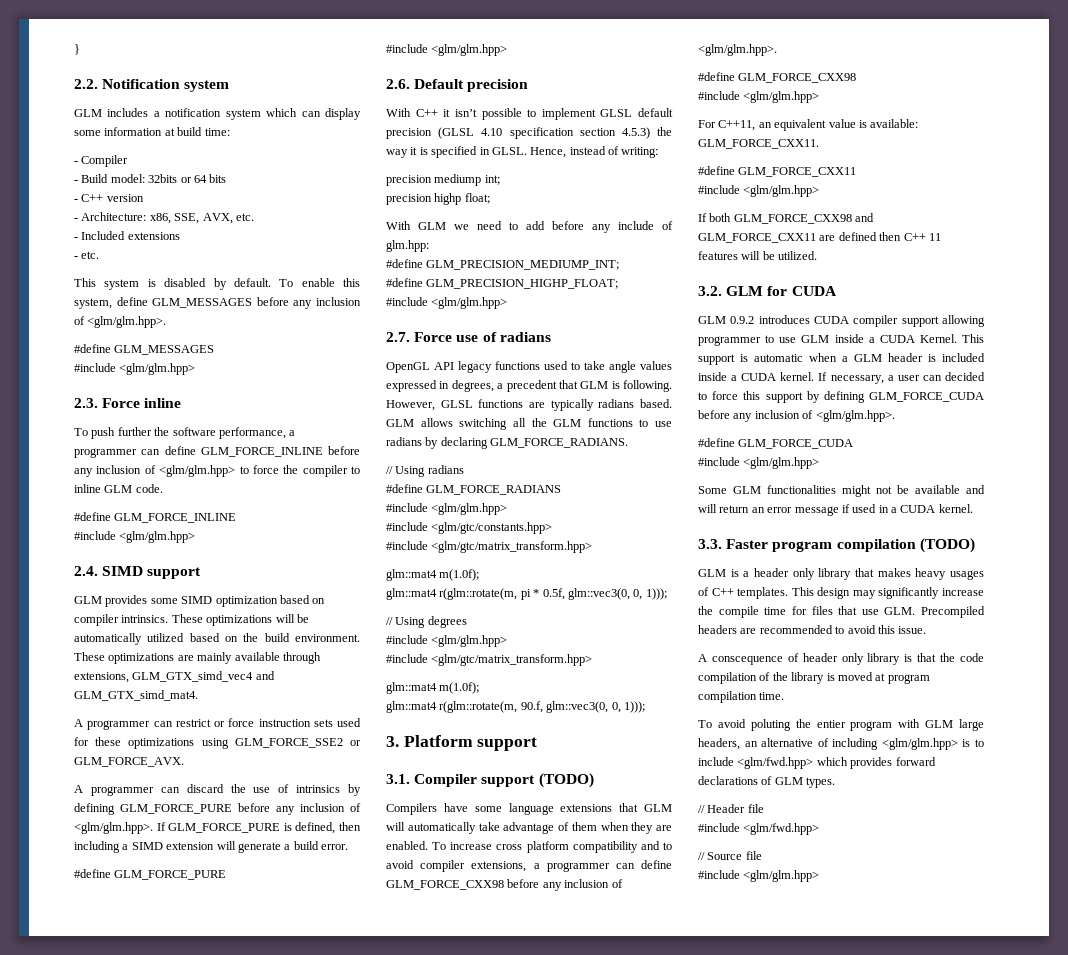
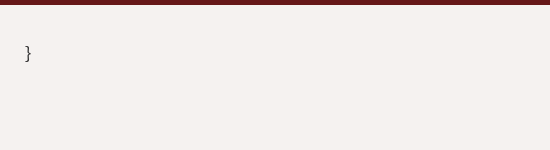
[74,79,230,92] [74,108,361,120] [74,127,230,136] [74,155,129,167] [74,174,227,183] [74,194,144,202] [74,212,254,224] [74,231,180,240] [74,251,100,259] [74,278,360,290] [74,297,361,309] [74,316,167,328] [74,344,215,355] [74,363,196,375] [74,398,182,408] [74,427,296,439] [74,446,360,458] [74,465,360,477] [74,484,163,493] [74,512,237,523] [74,531,196,543] [74,566,202,579] [74,595,326,607] [74,614,309,626] [74,633,360,645] [74,652,321,664] [74,671,275,683] [74,690,198,701] [74,718,361,730] [74,737,361,749] [74,757,184,767] [74,784,361,796] [74,803,361,815] [74,822,361,834] [74,841,348,853] [74,869,227,880] [386,44,508,56] [386,79,529,92] [386,108,673,120] [386,127,672,139] [386,146,659,158] [386,174,500,186] [386,193,490,205] [386,221,673,233] [386,240,429,252] [386,259,620,270] [386,278,619,289] [386,297,508,309] [386,332,551,342] [386,361,672,373] [386,380,672,392] [386,399,672,411] [386,418,672,430] [386,437,629,449] [386,465,464,477] [386,484,562,495] [386,503,508,515] [386,522,553,534] [386,541,593,553] [386,569,480,581] [386,588,667,600] [386,616,467,628] [386,635,508,647] [386,654,593,666] [386,682,480,694] [386,701,645,713] [386,735,538,751] [386,773,594,788] [386,803,672,815] [386,822,672,834] [386,841,672,853] [386,860,672,872] [386,879,623,891] [698,44,777,56] [698,72,857,83] [698,91,820,103] [698,119,919,131] [698,139,819,149] [698,166,857,177] [698,185,820,197] [698,213,875,224] [698,232,941,243] [698,251,818,260] [698,286,837,296] [698,315,985,327] [698,334,984,346] [698,353,985,365] [698,372,985,384] [698,391,984,403] [698,410,895,422] [698,438,854,449] [698,457,820,469] [698,485,985,497] [698,504,973,516] [698,538,975,553] [698,568,984,580] [698,587,984,599] [698,606,985,618] [698,625,927,634] [698,653,984,665] [698,672,930,684] [698,691,785,703] [698,719,984,731] [698,738,984,750] [698,757,936,769] [698,776,836,788] [698,804,764,813] [698,823,820,835] [698,851,762,860] [698,870,820,882] // 2.2. Notification system // GLM includes a notification system which can display some information at build time: // - Compiler // - Build model: 32bits or 64 bits // - C++ version // - Architecture: x86, SSE, AVX, etc. // - Included extensions // - etc. // This system is disabled by default. To enable this system, define GLM_MESSAGES before any inclusion of <glm/glm.hpp>. // #define GLM_MESSAGES // #include <glm/glm.hpp> // 2.3. Force inline // To push further the software performance, a programmer can define GLM_FORCE_INLINE before any inclusion of <glm/glm.hpp> to force the compiler to inline GLM code. // #define GLM_FORCE_INLINE // #include <glm/glm.hpp> // 2.4. SIMD support // GLM provides some SIMD optimization based on compiler intrinsics. These optimizations will be automatically utilized based on the build environment. These optimizations are mainly available through extensions, GLM_GTX_simd_vec4 and GLM_GTX_simd_mat4. // A programmer can restrict or force instruction sets used for these optimizations using GLM_FORCE_SSE2 or GLM_FORCE_AVX. // A programmer can discard the use of intrinsics by defining GLM_FORCE_PURE before any inclusion of <glm/glm.hpp>. If GLM_FORCE_PURE is defined, then including a SIMD extension will generate a build error. // #define GLM_FORCE_PURE // #include <glm/glm.hpp> // 2.6. Default precision // With C++ it isn’t possible to implement GLSL default precision (GLSL 4.10 specification section 4.5.3) the way it is specified in GLSL. Hence, instead of writing: // precision mediump int; // precision highp float; // With GLM we need to add before any include of glm.hpp: // #define GLM_PRECISION_MEDIUMP_INT; // #define GLM_PRECISION_HIGHP_FLOAT; // #include <glm/glm.hpp> // 2.7. Force use of radians // OpenGL API legacy functions used to take angle values expressed in degrees, a precedent that GLM is following. However, GLSL functions are typically radians based. GLM allows switching all the GLM functions to use radians by declaring GLM_FORCE_RADIANS. // // Using radians // #define GLM_FORCE_RADIANS // #include <glm/glm.hpp> // #include <glm/gtc/constants.hpp> // #include <glm/gtc/matrix_transform.hpp> // glm::mat4 m(1.0f); // glm::mat4 r(glm::rotate(m, pi * 0.5f, glm::vec3(0, 0, 1))); // // Using degrees // #include <glm/glm.hpp> // #include <glm/gtc/matrix_transform.hpp> // glm::mat4 m(1.0f); // glm::mat4 r(glm::rotate(m, 90.f, glm::vec3(0, 0, 1))); // 3. Platform support // 3.1. Compiler support (TODO) // Compilers have some language extensions that GLM will automatically take advantage of them when they are enabled. To increase cross platform compatibility and to avoid compiler extensions, a programmer can define GLM_FORCE_CXX98 before any inclusion of <glm/glm.hpp>. // #define GLM_FORCE_CXX98 // #include <glm/glm.hpp> // For C++11, an equivalent value is available: GLM_FORCE_CXX11. // #define GLM_FORCE_CXX11 // #include <glm/glm.hpp> // If both GLM_FORCE_CXX98 and GLM_FORCE_CXX11 are defined then C++ 11 features will be utilized. // 3.2. GLM for CUDA // GLM 0.9.2 introduces CUDA compiler support allowing programmer to use GLM inside a CUDA Kernel. This support is automatic when a GLM header is included inside a CUDA kernel. If necessary, a user can decided to force this support by defining GLM_FORCE_CUDA before any inclusion of <glm/glm.hpp>. // #define GLM_FORCE_CUDA // #include <glm/glm.hpp> // Some GLM functionalities might not be available and will return an error message if used in a CUDA kernel. // 3.3. Faster program compilation (TODO) // GLM is a header only library that makes heavy usages of C++ templates. This design may significantly increase the compile time for files that use GLM. Precompiled headers are recommended to avoid this issue. // A conscequence of header only library is that the code compilation of the library is moved at program compilation time. // To avoid poluting the entier program with GLM large headers, an alternative of including <glm/glm.hpp> is to include <glm/fwd.hpp> which provides forward declarations of GLM types. // // Header file // #include <glm/fwd.hpp> // // Source file // #include <glm/glm.hpp> -> (31, 54) none

